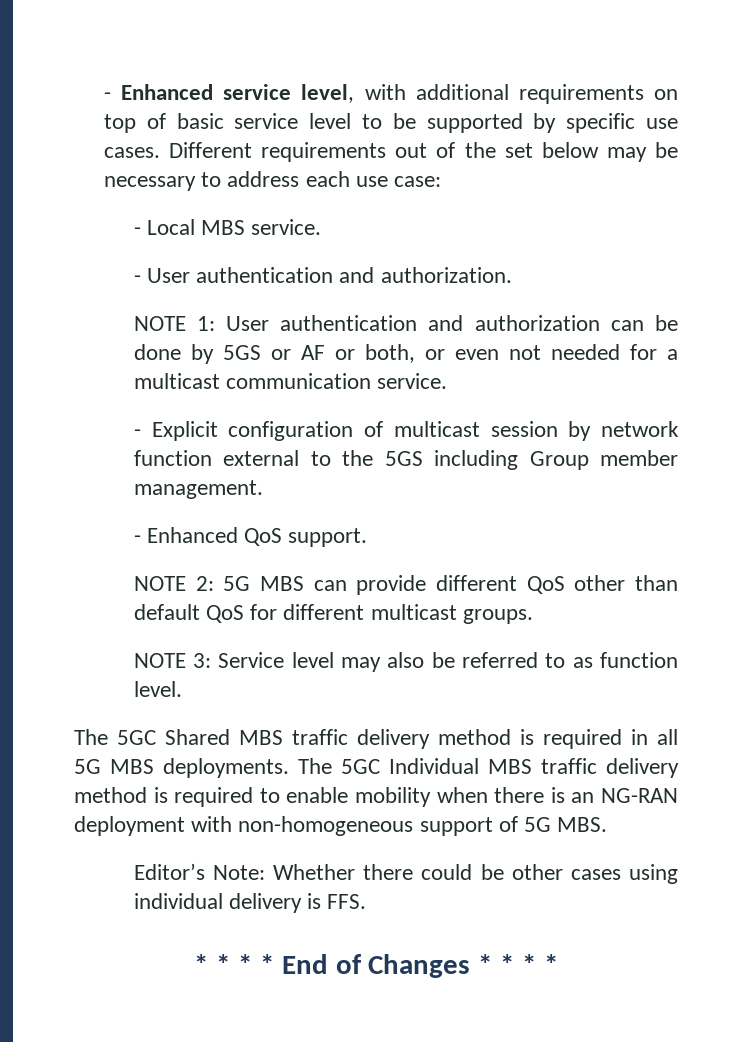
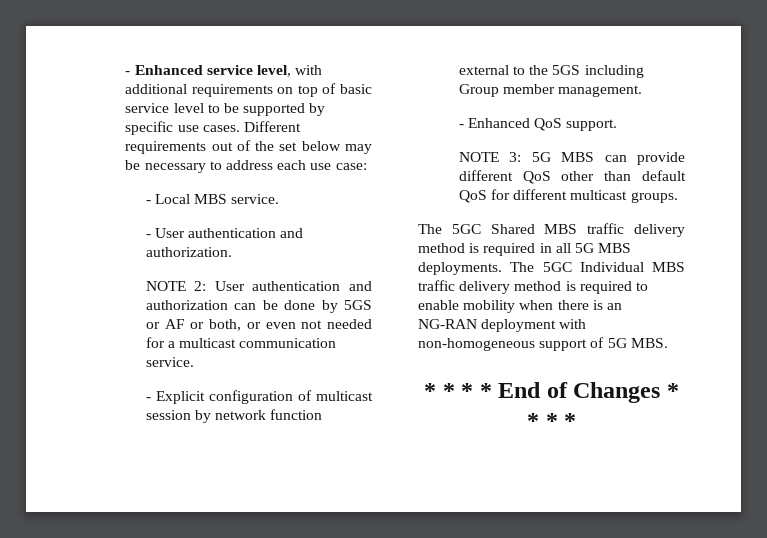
[196,316,215,331] 1: -> [194,281,207,291] 2:
[195,576,214,591] 2: -> [509,152,522,162] 3:
[133,652,678,672] [133,681,182,697] // NOTE 3: Service level may also be referred to as function level. -> (678, 197) none
[133,863,678,884] [133,893,367,913] // Editor’s Note: Whether there could be other cases using individual delivery is FFS. -> (668, 343) none

